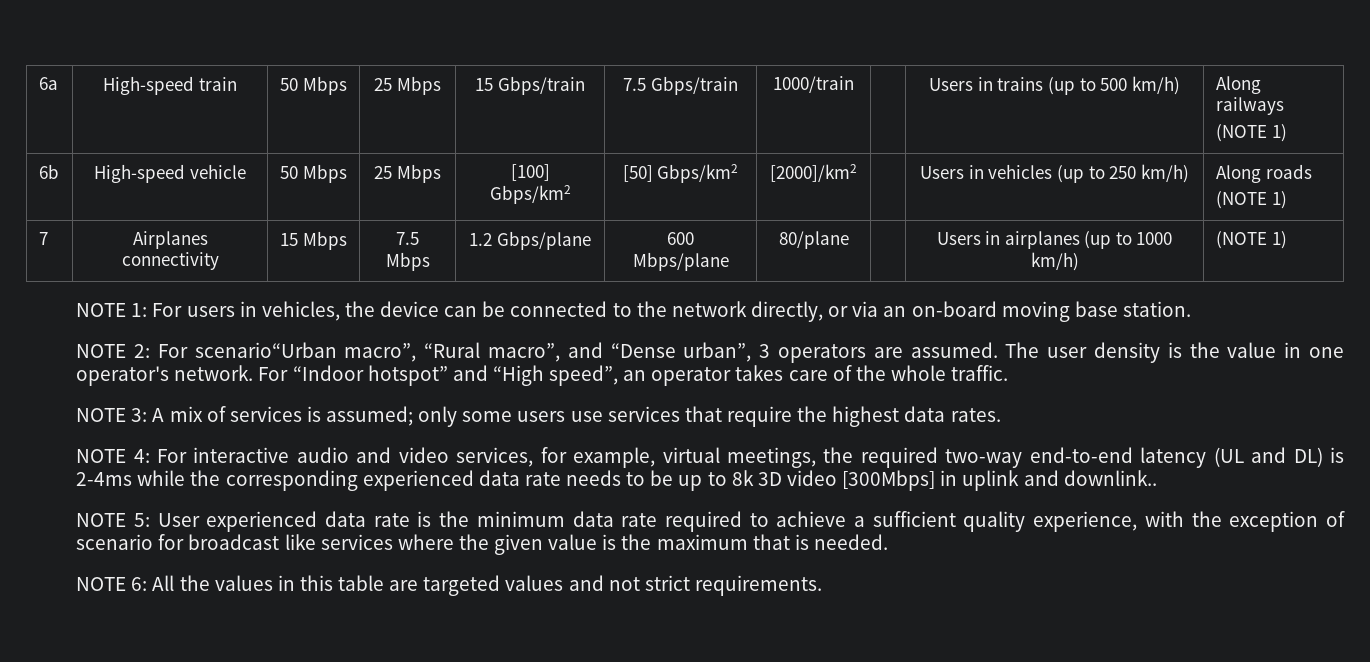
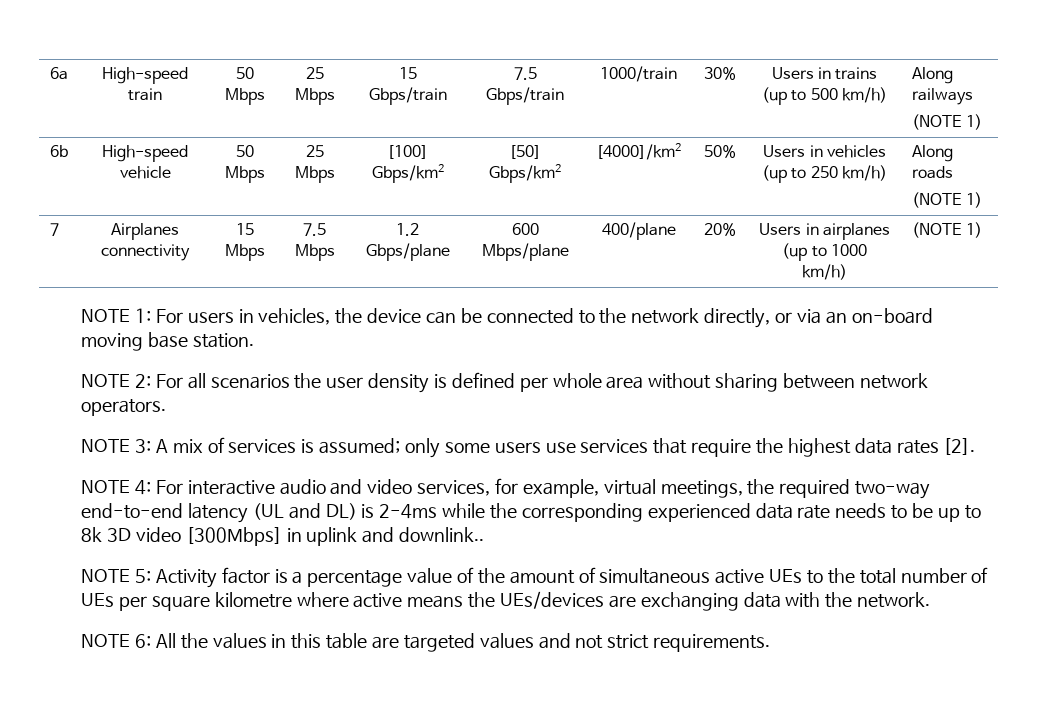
(854, 84) none -> [704,67,736,80] 30%
[770,164,857,182] [2000]/km2 | -> [596,143,681,160] [704,145,736,158] [4000]/km2 | 50%
[778,231,849,249] 80/plane | -> [601,222,676,240] [704,223,736,236] 400/plane | 20%
[194,342,1344,363] [76,365,1009,386] scenario“Urban macro”, “Rural macro”, and “Dense urban”, 3 operators are assumed. The user density is the value in one operator's network. For “Indoor hotspot” and “High speed”, an operator takes care of the whole traffic. -> [187,372,928,393] [81,399,167,416] all scenarios the user density is defined per whole area without sharing between network operators.
[950,408,1001,422] rates. -> [896,438,976,455] rates [2].
[157,511,1345,532] [76,534,888,555] User experienced data rate is the minimum data rate required to achieve a sufficient quality experience, with the exception of scenario for broadcast like services where the given value is the maximum that is needed. -> [155,567,989,588] [81,591,931,611] Activity factor is a percentage value of the amount of simultaneous active UEs to the total number of UEs per square kilometre where active means the UEs/devices are exchanging data with the network.

